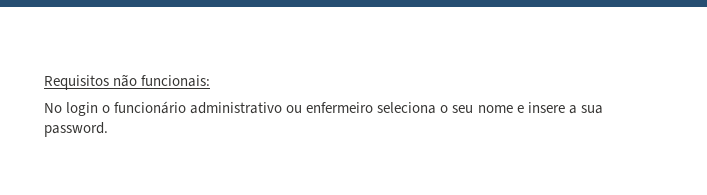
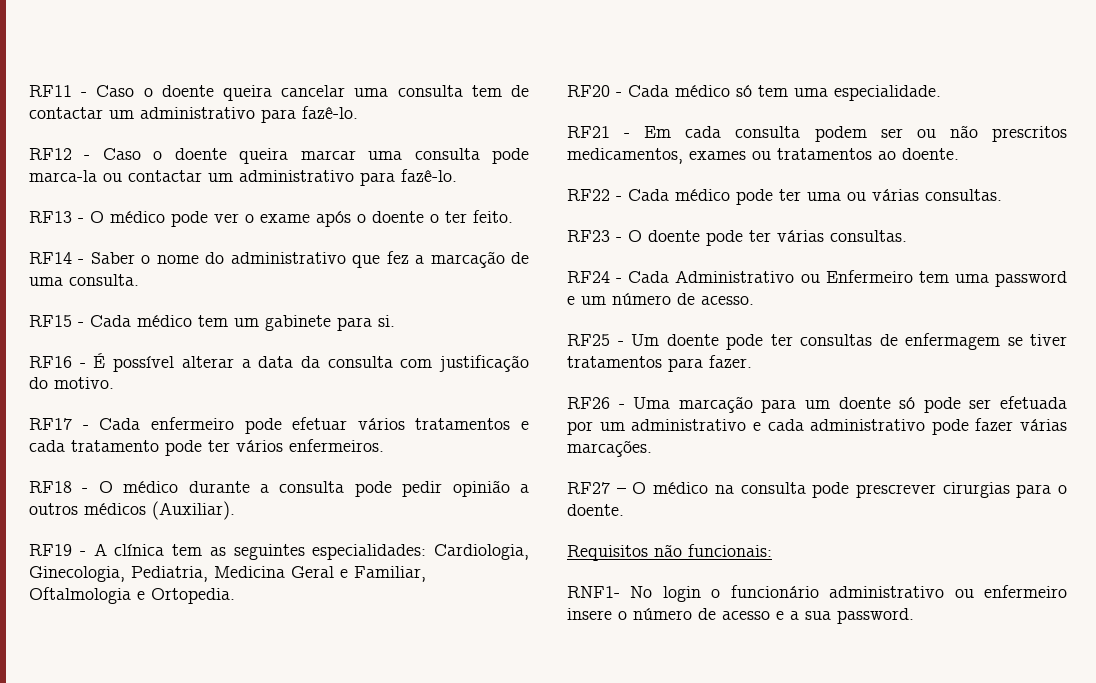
(44, 82) none -> [29,85,529,101] [29,106,358,123] [29,148,529,164] [29,169,457,186] [29,210,513,227] [29,251,529,268] [29,274,139,286] [29,315,395,331] [29,353,529,372] [29,377,114,389] [29,417,529,434] [29,439,384,456] [29,480,529,497] [29,501,235,520] [29,543,529,560] [29,566,426,582] [29,587,235,604] [567,85,941,101] [567,125,1067,142] [567,148,959,164] [567,189,1002,205] [567,230,907,246] [567,270,1067,287] [567,293,754,305] [567,333,1067,350] [567,355,752,372] [567,396,1067,413] [567,418,1067,435] [567,440,652,457] [567,482,1067,498] [567,504,624,516] RF11 - Caso o doente queira cancelar uma consulta tem de contactar um administrativo para fazê-lo. // RF12 - Caso o doente queira marcar uma consulta pode marca-la ou contactar um administrativo para fazê-lo. // RF13 - O médico pode ver o exame após o doente o ter feito. // RF14 - Saber o nome do administrativo que fez a marcação de uma consulta. // RF15 - Cada médico tem um gabinete para si. // RF16 - É possível alterar a data da consulta com justificação do motivo. // RF17 - Cada enfermeiro pode efetuar vários tratamentos e cada tratamento pode ter vários enfermeiros. // RF18 - O médico durante a consulta pode pedir opinião a outros médicos (Auxiliar). // RF19 - A clínica tem as seguintes especialidades: Cardiologia, Ginecologia, Pediatria, Medicina Geral e Familiar, Oftalmologia e Ortopedia. // RF20 - Cada médico só tem uma especialidade. // RF21 - Em cada consulta podem ser ou não prescritos medicamentos, exames ou tratamentos ao doente. // RF22 - Cada médico pode ter uma ou várias consultas. // RF23 - O doente pode ter várias consultas. // RF24 - Cada Administrativo ou Enfermeiro tem uma password e um número de acesso. // RF25 - Um doente pode ter consultas de enfermagem se tiver tratamentos para fazer. // RF26 - Uma marcação para um doente só pode ser efetuada por um administrativo e cada administrativo pode fazer várias marcações. // RF27 – O médico na consulta pode prescrever cirurgias para o doente. //
(211, 81) none -> [567,586,620,598] RNF1-
[377,102,565,114] seleciona o seu nome e insere -> [567,608,784,620] insere o número de acesso e

